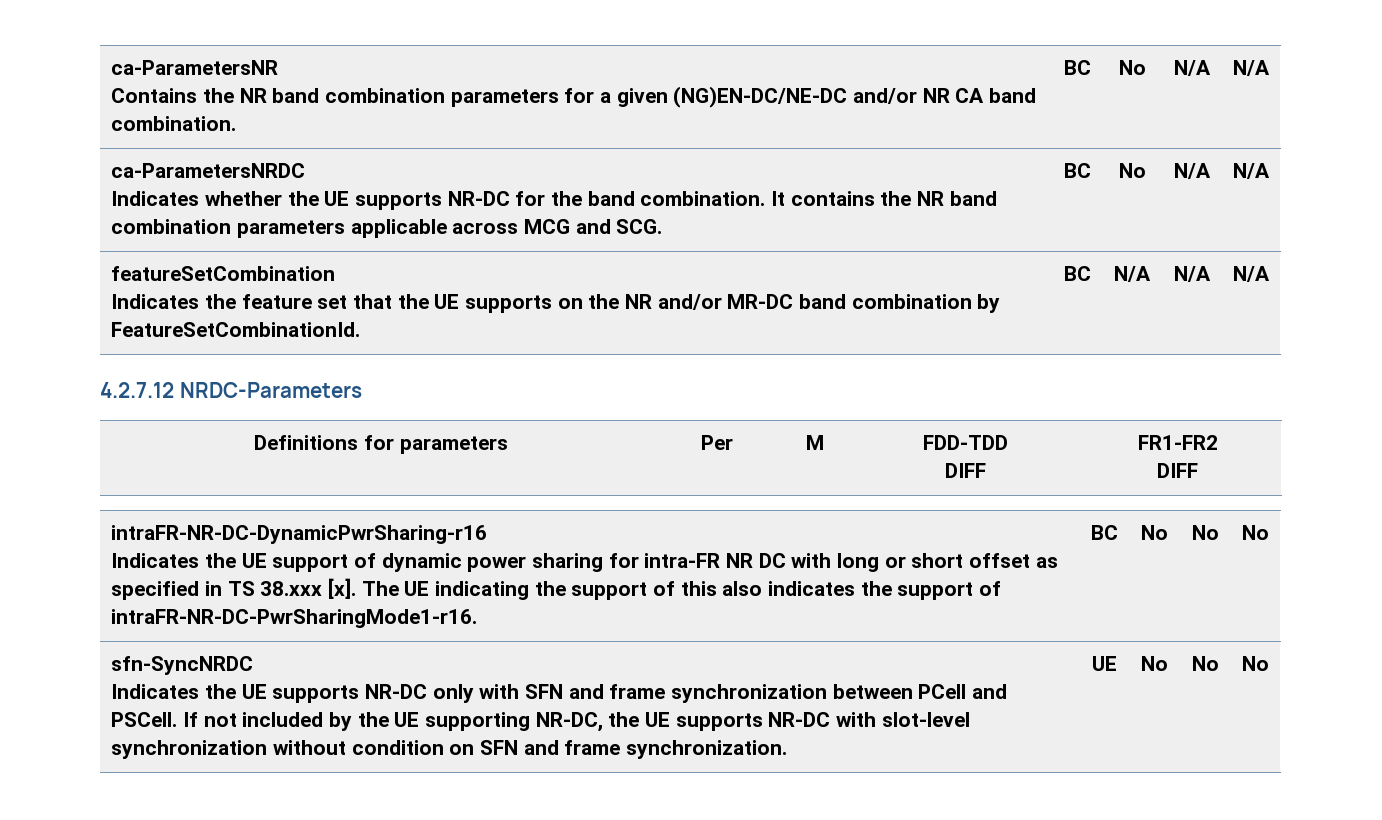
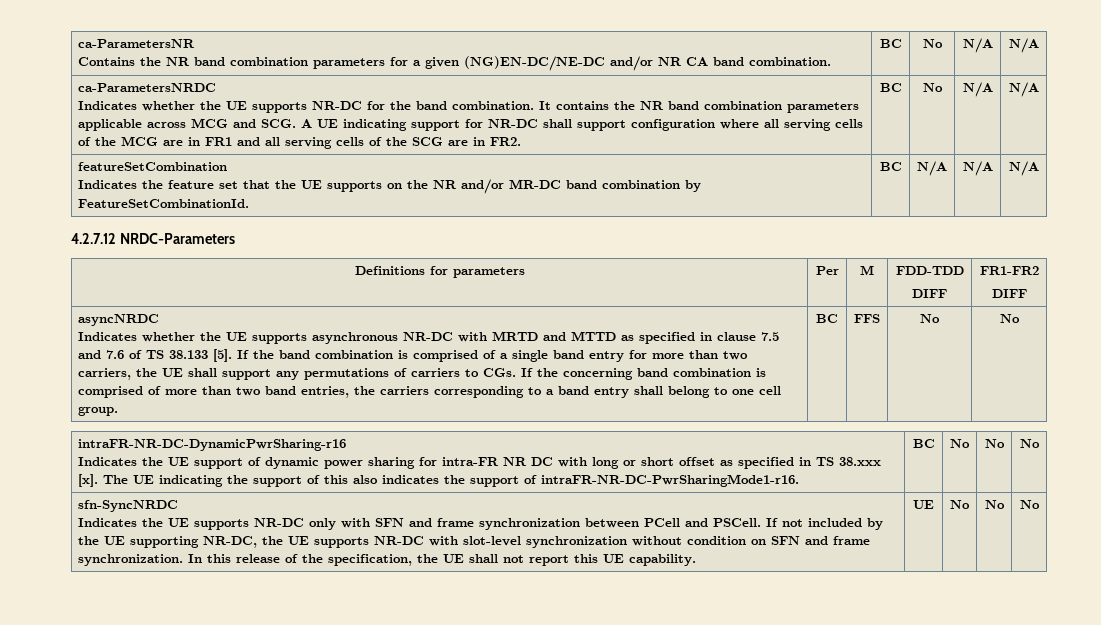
(663, 226) none -> [301,119,864,131] [78,136,522,149] A UE indicating support for NR-DC shall support configuration where all serving cells of the MCG are in FR1 and all serving cells of the SCG are in FR2.
(1198, 470) none -> [78,314,160,326] [78,331,780,344] [78,349,749,362] [78,368,767,380] [78,386,782,398] [78,406,119,416] [816,314,838,323] [854,314,880,323] [920,314,940,323] [999,314,1020,323] // asyncNRDC // Indicates whether the UE supports asynchronous NR-DC with MRTD and MTTD as specified in clause 7.5 and 7.6 of TS 38.133 [5]. If the band combination is comprised of a single band entry for more than two carriers, the UE shall support any permutations of carriers to CGs. If the concerning band combination is comprised of more than two band entries, the carriers corresponding to a band entry shall belong to one cell group. | BC | FFS | No | No
(787, 749) none -> [188,554,697,566] In this release of the specification, the UE shall not report this UE capability.

